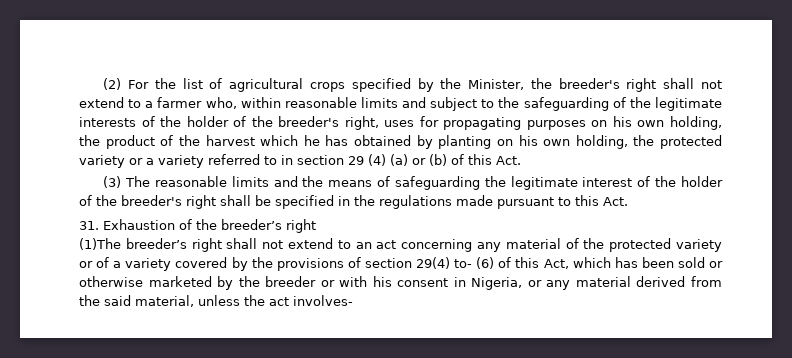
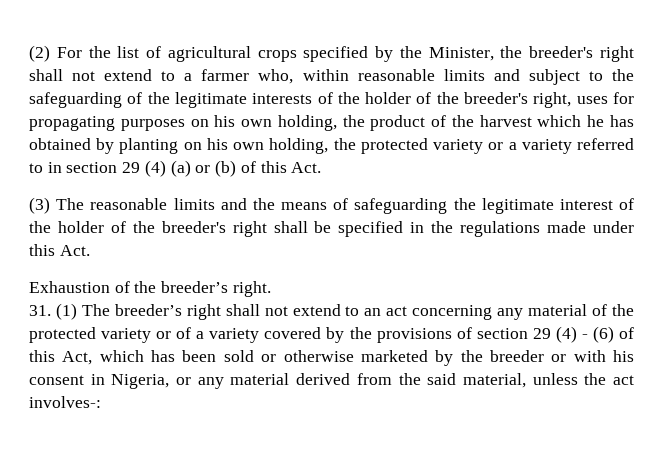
[497,195,628,209] [79,221,99,230] pursuant to this Act. // 31. -> [593,221,634,233] [29,244,90,256] under this Act. //
[286,219,316,233] [79,238,121,250] right // (1)The -> [232,281,271,297] [29,303,110,320] right. // 31. (1) The
[416,257,473,269] 29(4) to- -> [532,326,588,343] 29 (4) -
[293,295,353,306] involves- -> [29,396,101,408] involves-:

